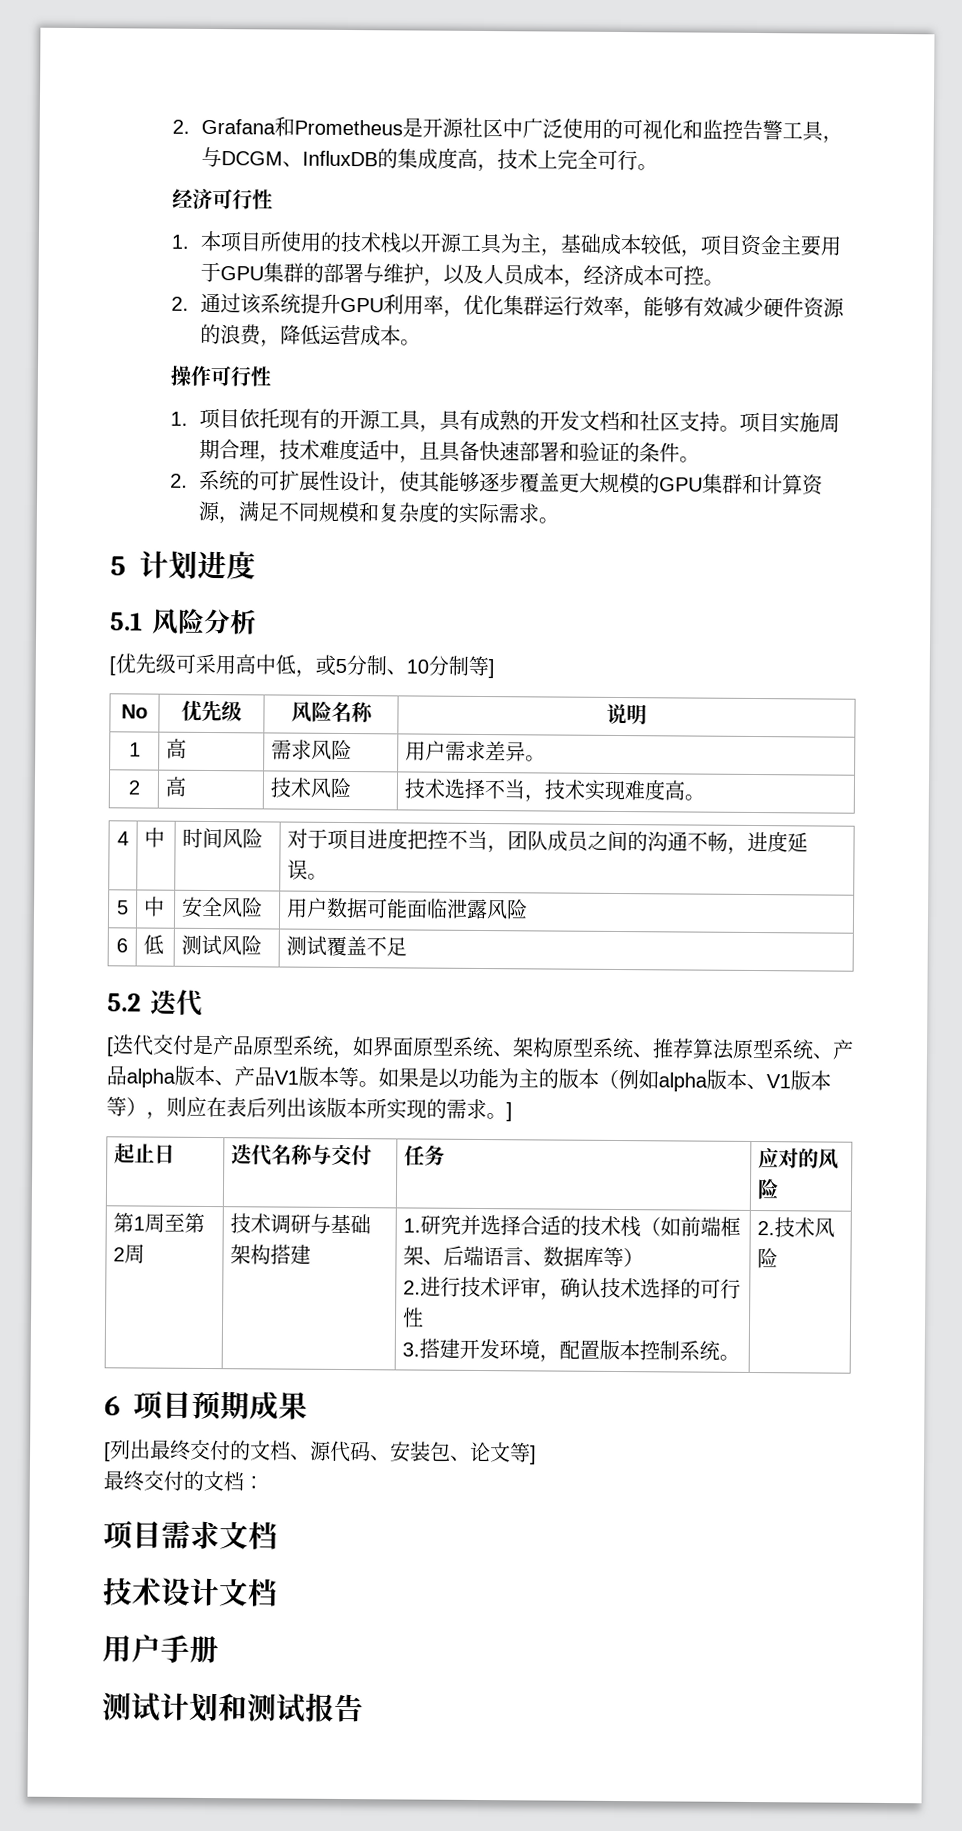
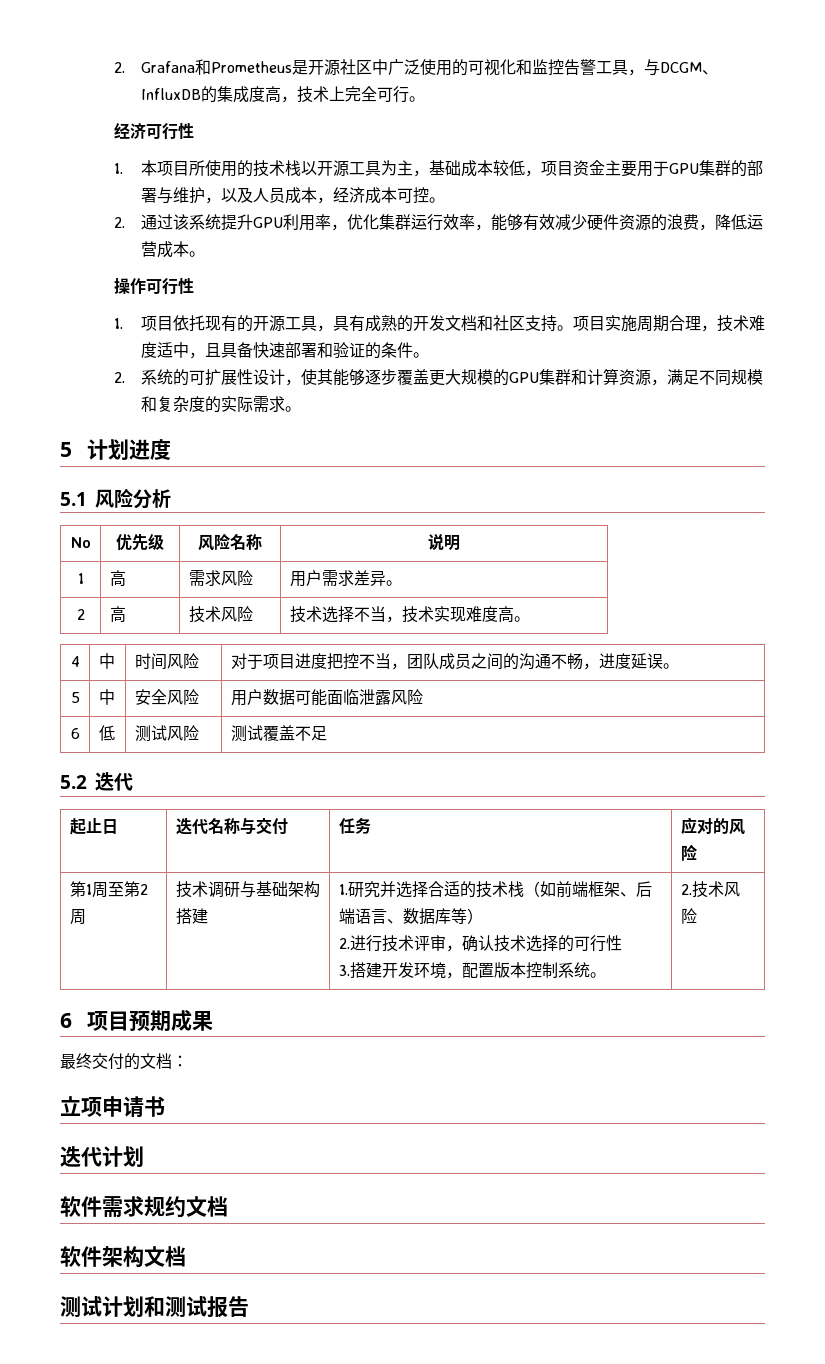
[109,653,495,679] // [优先级可采用高中低，或5分制、10分制等] -> (171, 498) none
[106,1034,854,1060] [106,1065,831,1092] [106,1096,513,1122] // [迭代交付是产品原型系统，如界面原型系统、架构原型系统、推荐算法原型系统、产品alpha版本、产品V1版本等。如果是以功能为主的版本（例如alpha版本、V1版本等），则应在表后列出该版本所实现的需求。] -> (133, 782) none
[103,1439,537,1465] [103,1470,264,1492] [103,1520,278,1550] [102,1577,278,1607] [102,1634,219,1664] [列出最终交付的文档、源代码、安装包、论文等] // 最终交付的文档： // 项目需求文档 // 技术设计文档 // 用户手册 -> [60,1053,188,1070] [60,1096,165,1118] [60,1146,144,1167] [60,1196,228,1218] [60,1246,186,1268] 最终交付的文档： // 立项申请书 // 迭代计划 // 软件需求规约文档 // 软件架构文档

